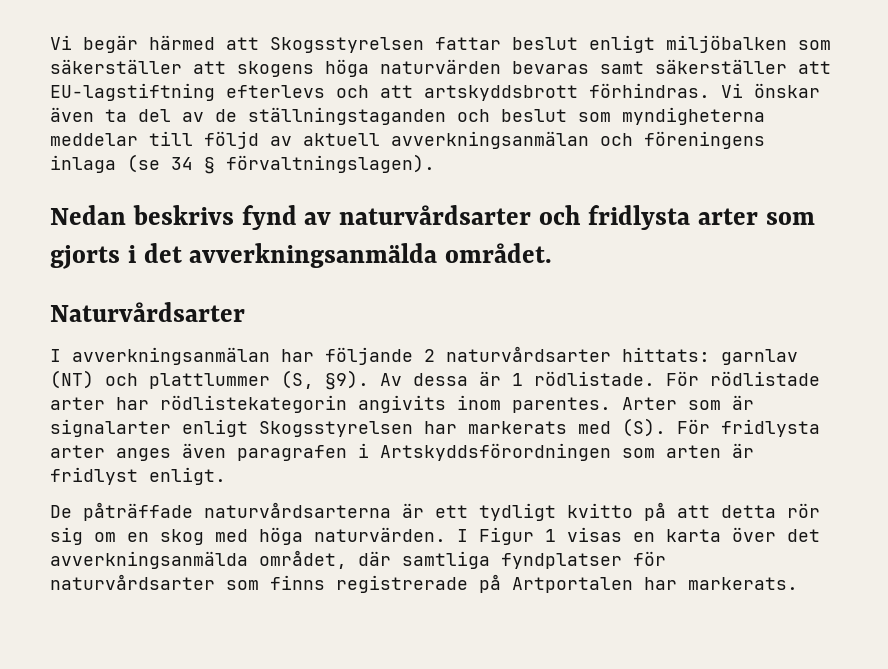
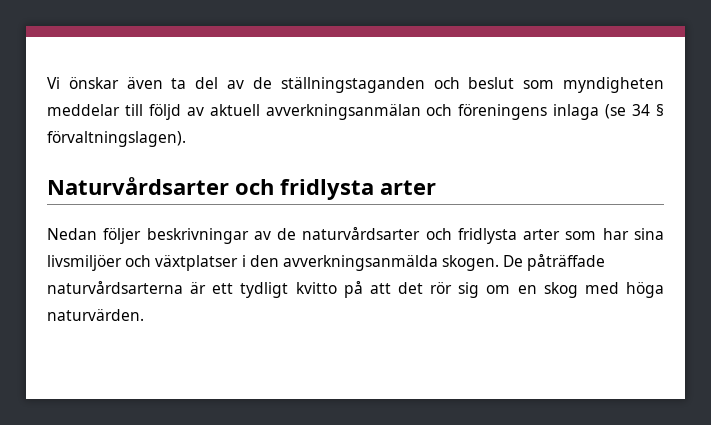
[50,35,831,53] [50,59,831,77] [50,83,743,101] Vi begär härmed att Skogsstyrelsen fattar beslut enligt miljöbalken som säkerställer att skogens höga naturvärden bevaras samt säkerställer att EU-lagstiftning efterlevs och att artskyddsbrott förhindras. Vi -> [47,77,60,89] Vi
[622,107,765,125] myndigheterna -> [562,77,664,93] myndigheten
[50,205,332,230] Nedan beskrivs fynd av -> [47,177,436,200] [47,228,297,244] Naturvårdsarter och fridlysta arter // Nedan följer beskrivningar av de
[50,243,553,269] [50,302,245,322] [50,346,798,365] [50,370,820,390] [50,395,754,413] [50,418,820,437] [50,443,754,461] [50,467,226,485] gjorts i det avverkningsanmälda området. // Naturvårdsarter // I avverkningsanmälan har följande 2 naturvårdsarter hittats: garnlav (NT) och plattlummer (S, §9). Av dessa är 1 rödlistade. För rödlistade arter har rödlistekategorin angivits inom parentes. Arter som är signalarter enligt Skogsstyrelsen har markerats med (S). För fridlysta arter anges även paragrafen i Artskyddsförordningen som arten är fridlyst enligt. // -> [602,228,664,240] [47,255,500,271] har sina livsmiljöer och växtplatser i den avverkningsanmälda skogen.
[721,505,776,518] detta -> [398,282,424,294] det
[457,527,820,545] [50,550,666,569] [50,574,798,593] I Figur 1 visas en karta över det avverkningsanmälda området, där samtliga fyndplatser för naturvårdsarter som finns registrerade på Artportalen har markerats. -> (144, 315) none

